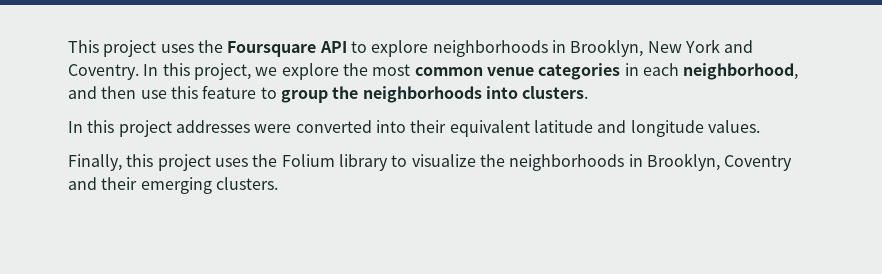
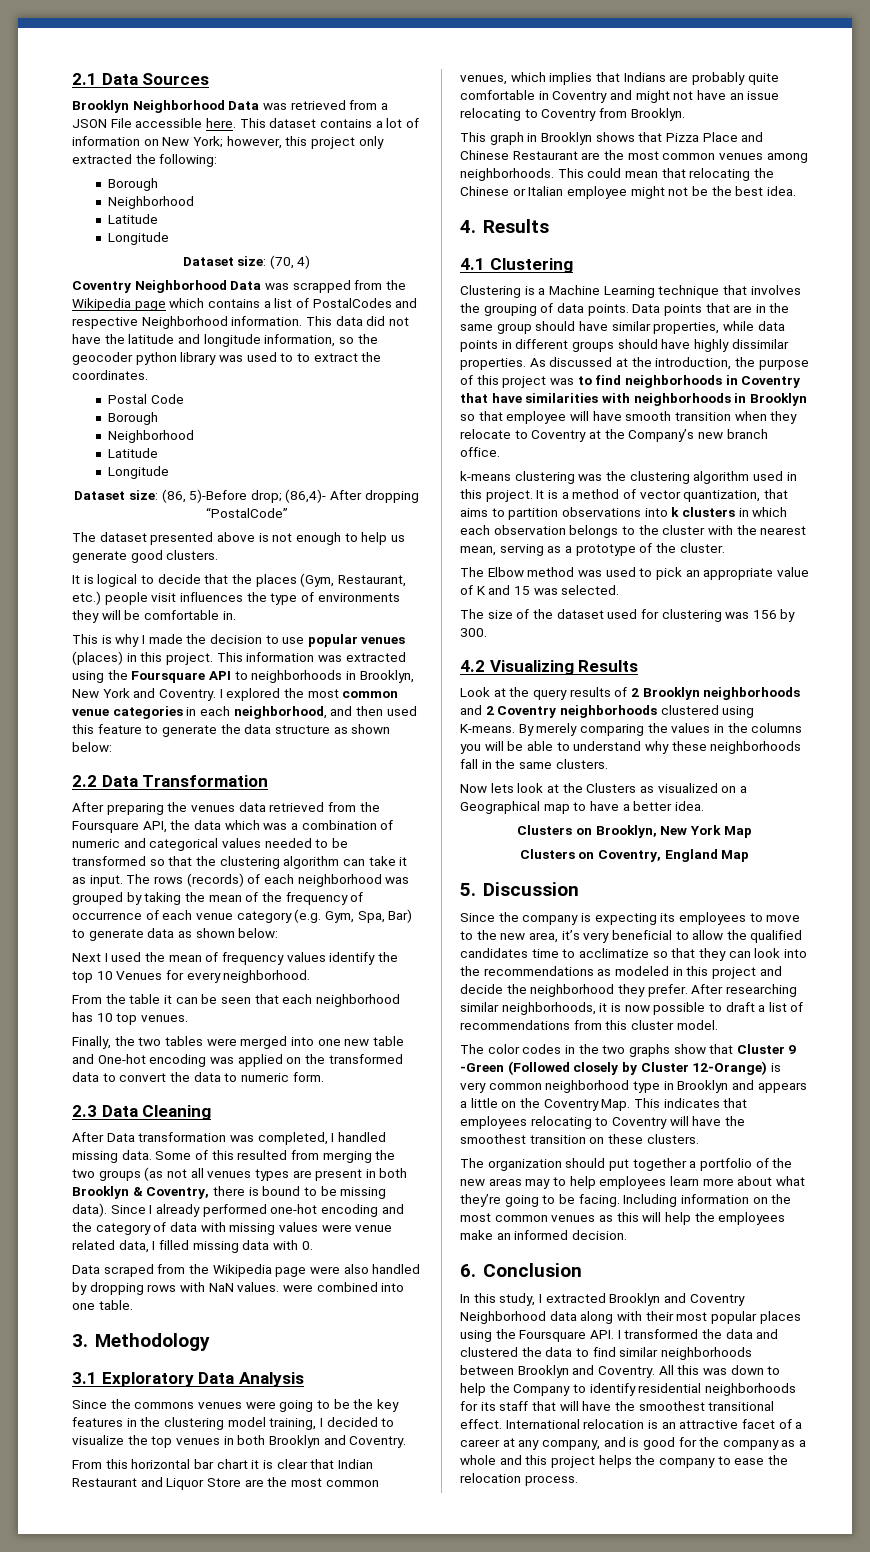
[68,40,194,57] This project uses -> [72,73,210,85] [72,100,388,113] [72,118,419,128] [72,136,384,149] [72,154,218,167] [108,178,159,191] [108,196,195,209] [108,214,159,224] [108,232,170,245] [182,255,311,269] [72,280,406,293] [72,298,418,311] [72,316,409,329] [72,334,378,347] [72,352,382,365] [72,370,148,380] [108,394,185,404] [108,412,159,425] [108,430,195,443] [108,448,159,458] [108,466,170,479] [74,489,419,503] [205,507,288,518] [72,532,405,545] [72,550,219,563] [72,573,406,587] [72,591,400,605] [72,610,236,623] [72,634,406,647] [72,651,406,665] [72,671,104,683] 2.1 Data Sources // Brooklyn Neighborhood Data was retrieved from a JSON File accessible here. This dataset contains a lot of information on New York; however, this project only extracted the following: // Borough // Neighborhood // Latitude // Longitude // Dataset size: (70, 4) // Coventry Neighborhood Data was scrapped from the Wikipedia page which contains a list of PostalCodes and respective Neighborhood information. This data did not have the latitude and longitude information, so the geocoder python library was used to to extract the coordinates. // Postal Code // Borough // Neighborhood // Latitude // Longitude // Dataset size: (86, 5)-Before drop; (86,4)- After dropping “PostalCode” // The dataset presented above is not enough to help us generate good clusters. // It is logical to decide that the places (Gym, Restaurant, etc.) people visit influences the type of environments they will be comfortable in. // This is why I made the decision to use popular venues (places) in this project. This information was extracted using
[371,40,429,57] explore -> (248, 675) none
[143,63,339,80] In this project, we explore -> [219,688,281,701] I explored
[140,90,167,99] use -> [386,706,417,716] used
[280,86,589,103] [68,120,760,137] [68,153,793,171] [68,177,278,194] group the neighborhoods into clusters. // In this project addresses were converted into their equivalent latitude and longitude values. // Finally, this project uses the Folium library to visualize the neighborhoods in Brooklyn, Coventry and their emerging clusters. -> [161,724,391,737] [72,742,112,752] [72,775,269,787] [72,802,380,815] [72,820,394,833] [72,838,348,851] [72,856,408,869] [72,873,410,887] [72,892,364,905] [72,909,413,923] [72,928,279,941] [72,952,398,965] [72,970,311,983] [72,994,400,1007] [72,1012,188,1025] [72,1036,404,1049] [72,1054,403,1067] [72,1072,324,1082] [72,1105,212,1120] [72,1132,386,1145] [72,1150,396,1163] [72,1167,408,1181] [72,1186,387,1199] [72,1203,404,1217] [72,1222,393,1235] [72,1240,313,1253] [72,1264,421,1277] [72,1282,405,1295] [72,1300,133,1310] [72,1333,210,1351] [72,1372,304,1387] [72,1399,399,1412] [72,1417,395,1430] [72,1435,407,1448] [72,1459,373,1469] [72,1477,379,1490] [460,72,779,85] [460,90,780,103] [460,108,685,121] [460,132,764,145] [460,150,808,163] [460,168,774,181] [460,186,796,199] [460,219,549,233] [460,258,573,273] [460,285,801,298] [460,303,790,316] [460,321,785,334] [460,339,789,352] [460,357,809,370] [460,375,801,388] [460,393,807,406] [460,411,798,424] [460,429,768,442] [460,447,500,457] [460,471,797,484] [460,489,788,502] [460,507,788,520] [460,525,807,538] [460,543,725,556] [460,567,809,580] [460,585,620,595] [460,609,796,622] [460,628,487,637] [460,660,639,675] [460,687,801,700] [460,705,755,718] [460,723,803,736] [460,741,802,754] [460,759,608,769] [460,783,747,793] [460,801,704,814] [517,825,752,838] [519,849,750,862] [460,882,579,896] [460,912,801,925] [460,930,803,943] [460,948,807,961] [460,966,782,979] [460,984,797,997] [460,1002,804,1015] [460,1020,718,1030] [460,1044,797,1057] [460,1061,781,1075] [460,1080,807,1093] [460,1098,748,1111] [460,1116,745,1129] [460,1134,699,1144] [460,1158,793,1171] [460,1176,805,1189] [460,1194,792,1207] [460,1212,786,1225] [460,1230,627,1240] [460,1263,582,1277] [460,1293,745,1306] [460,1311,801,1324] [460,1329,779,1342] [460,1347,752,1360] [460,1365,781,1378] [460,1383,796,1396] [460,1401,775,1411] [460,1419,803,1429] [460,1437,807,1450] [460,1455,788,1468] [460,1473,578,1486] generate the data structure as shown below: // 2.2 Data Transformation // After preparing the venues data retrieved from the Foursquare API, the data which was a combination of numeric and categorical values needed to be transformed so that the clustering algorithm can take it as input. The rows (records) of each neighborhood was grouped by taking the mean of the frequency of occurrence of each venue category (e.g. Gym, Spa, Bar) to generate data as shown below: // Next I used the mean of frequency values identify the top 10 Venues for every neighborhood. // From the table it can be seen that each neighborhood has 10 top venues. // Finally, the two tables were merged into one new table and One-hot encoding was applied on the transformed data to convert the data to numeric form. // 2.3 Data Cleaning // After Data transformation was completed, I handled missing data. Some of this resulted from merging the two groups (as not all venues types are present in both Brooklyn & Coventry, there is bound to be missing data). Since I already performed one-hot encoding and the category of data with missing values were venue related data, I filled missing data with 0. // Data scraped from the Wikipedia page were also handled by dropping rows with NaN values. were combined into one table. // 3. Methodology // 3.1 Exploratory Data Analysis // Since the commons venues were going to be the key features in the clustering model training, I decided to visualize the top venues in both Brooklyn and Coventry. // From this horizontal bar chart it is clear that Indian Restaurant and Liquor Store are the most common venues, which implies that Indians are probably quite comfortable in Coventry and might not have an issue relocating to Coventry from Brooklyn. // This graph in Brooklyn shows that Pizza Place and Chinese Restaurant are the most common venues among neighborhoods. This could mean that relocating the Chinese or Italian employee might not be the best idea. // 4. Results // 4.1 Clustering // Clustering is a Machine Learning technique that involves the grouping of data points. Data points that are in the same group should have similar properties, while data points in different groups should have highly dissimilar properties. As discussed at the introduction, the purpose of this project was to find neighborhoods in Coventry that have similarities with neighborhoods in Brooklyn so that employee will have smooth transition when they relocate to Coventry at the Company’s new branch office. // k-means clustering was the clustering algorithm used in this project. It is a method of vector quantization, that aims to partition observations into k clusters in which each observation belongs to the cluster with the nearest mean, serving as a prototype of the cluster. // The Elbow method was used to pick an appropriate value of K and 15 was selected. // The size of the dataset used for clustering was 156 by 300. // 4.2 Visualizing Results // Look at the query results of 2 Brooklyn neighborhoods and 2 Coventry neighborhoods clustered using K-means. By merely comparing the values in the columns you will be able to understand why these neighborhoods fall in the same clusters. // Now lets look at the Clusters as visualized on a Geographical map to have a better idea. // Clusters on Brooklyn, New York Map // Clusters on Coventry, England Map // 5. Discussion // Since the company is expecting its employees to move to the new area, it’s very beneficial to allow the qualified candidates time to acclimatize so that they can look into the recommendations as modeled in this project and decide the neighborhood they prefer. After researching similar neighborhoods, it is now possible to draft a list of recommendations from this cluster model. // The color codes in the two graphs show that Cluster 9 -Green (Followed closely by Cluster 12-Orange) is very common neighborhood type in Brooklyn and appears a little on the Coventry Map. This indicates that employees relocating to Coventry will have the smoothest transition on these clusters. // The organization should put together a portfolio of the new areas may to help employees learn more about what they’re going to be facing. Including information on the most common venues as this will help the employees make an informed decision. // 6. Conclusion // In this study, I extracted Brooklyn and Coventry Neighborhood data along with their most popular places using the Foursquare API. I transformed the data and clustered the data to find similar neighborhoods between Brooklyn and Coventry. All this was down to help the Company to identify residential neighborhoods for its staff that will have the smoothest transitional effect. International relocation is an attractive facet of a career at any company, and is good for the company as a whole and this project helps the company to ease the relocation process.

